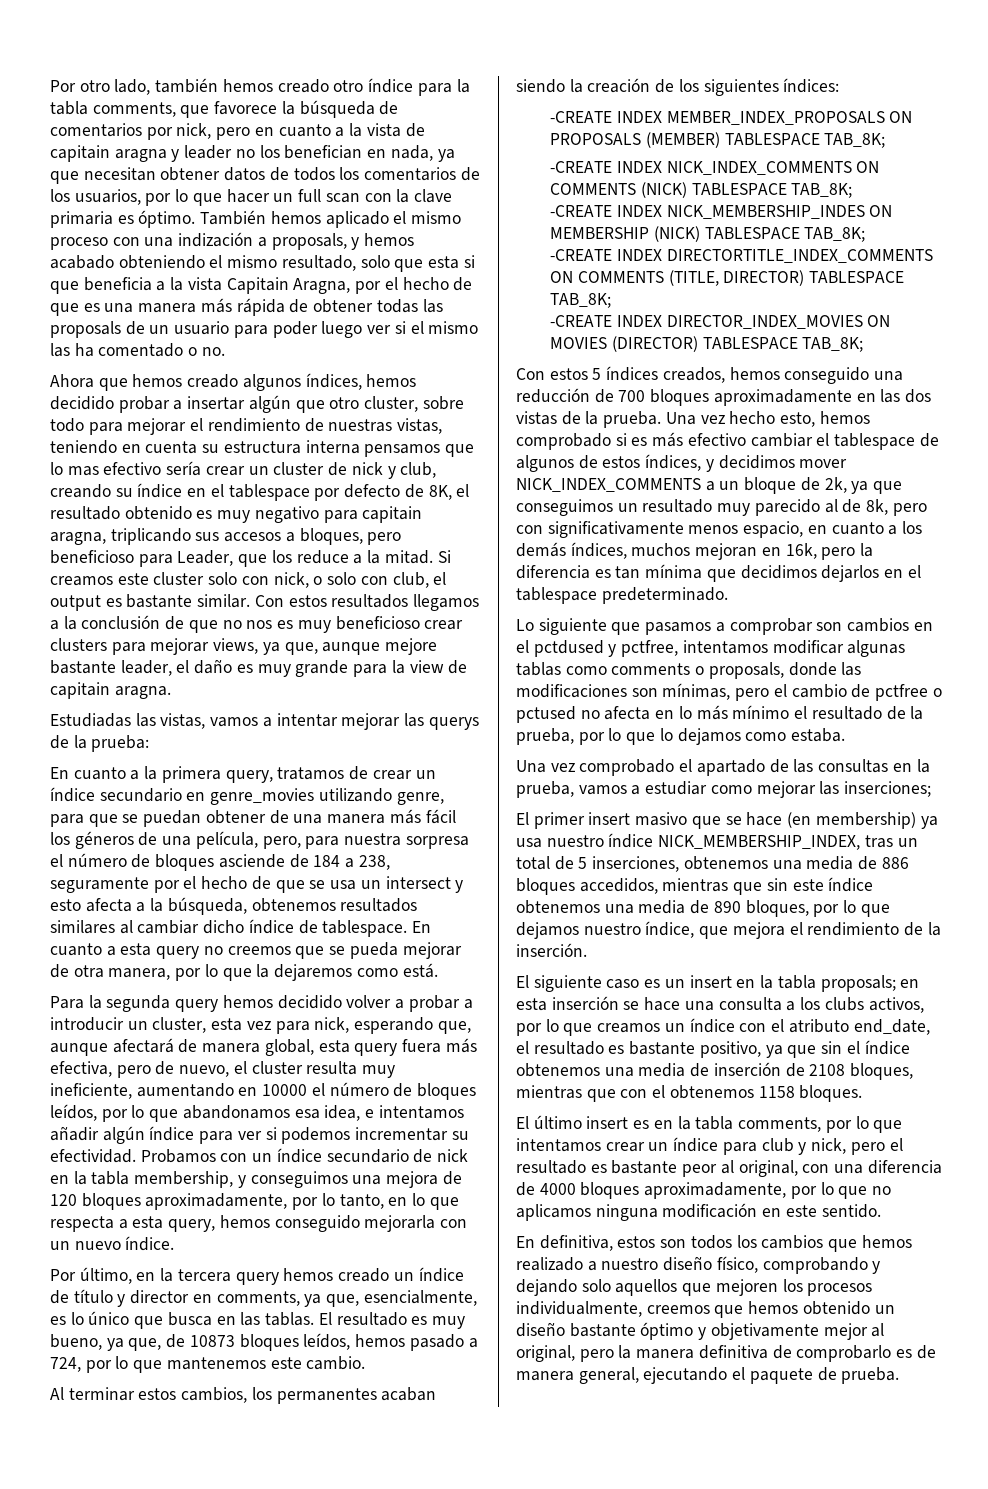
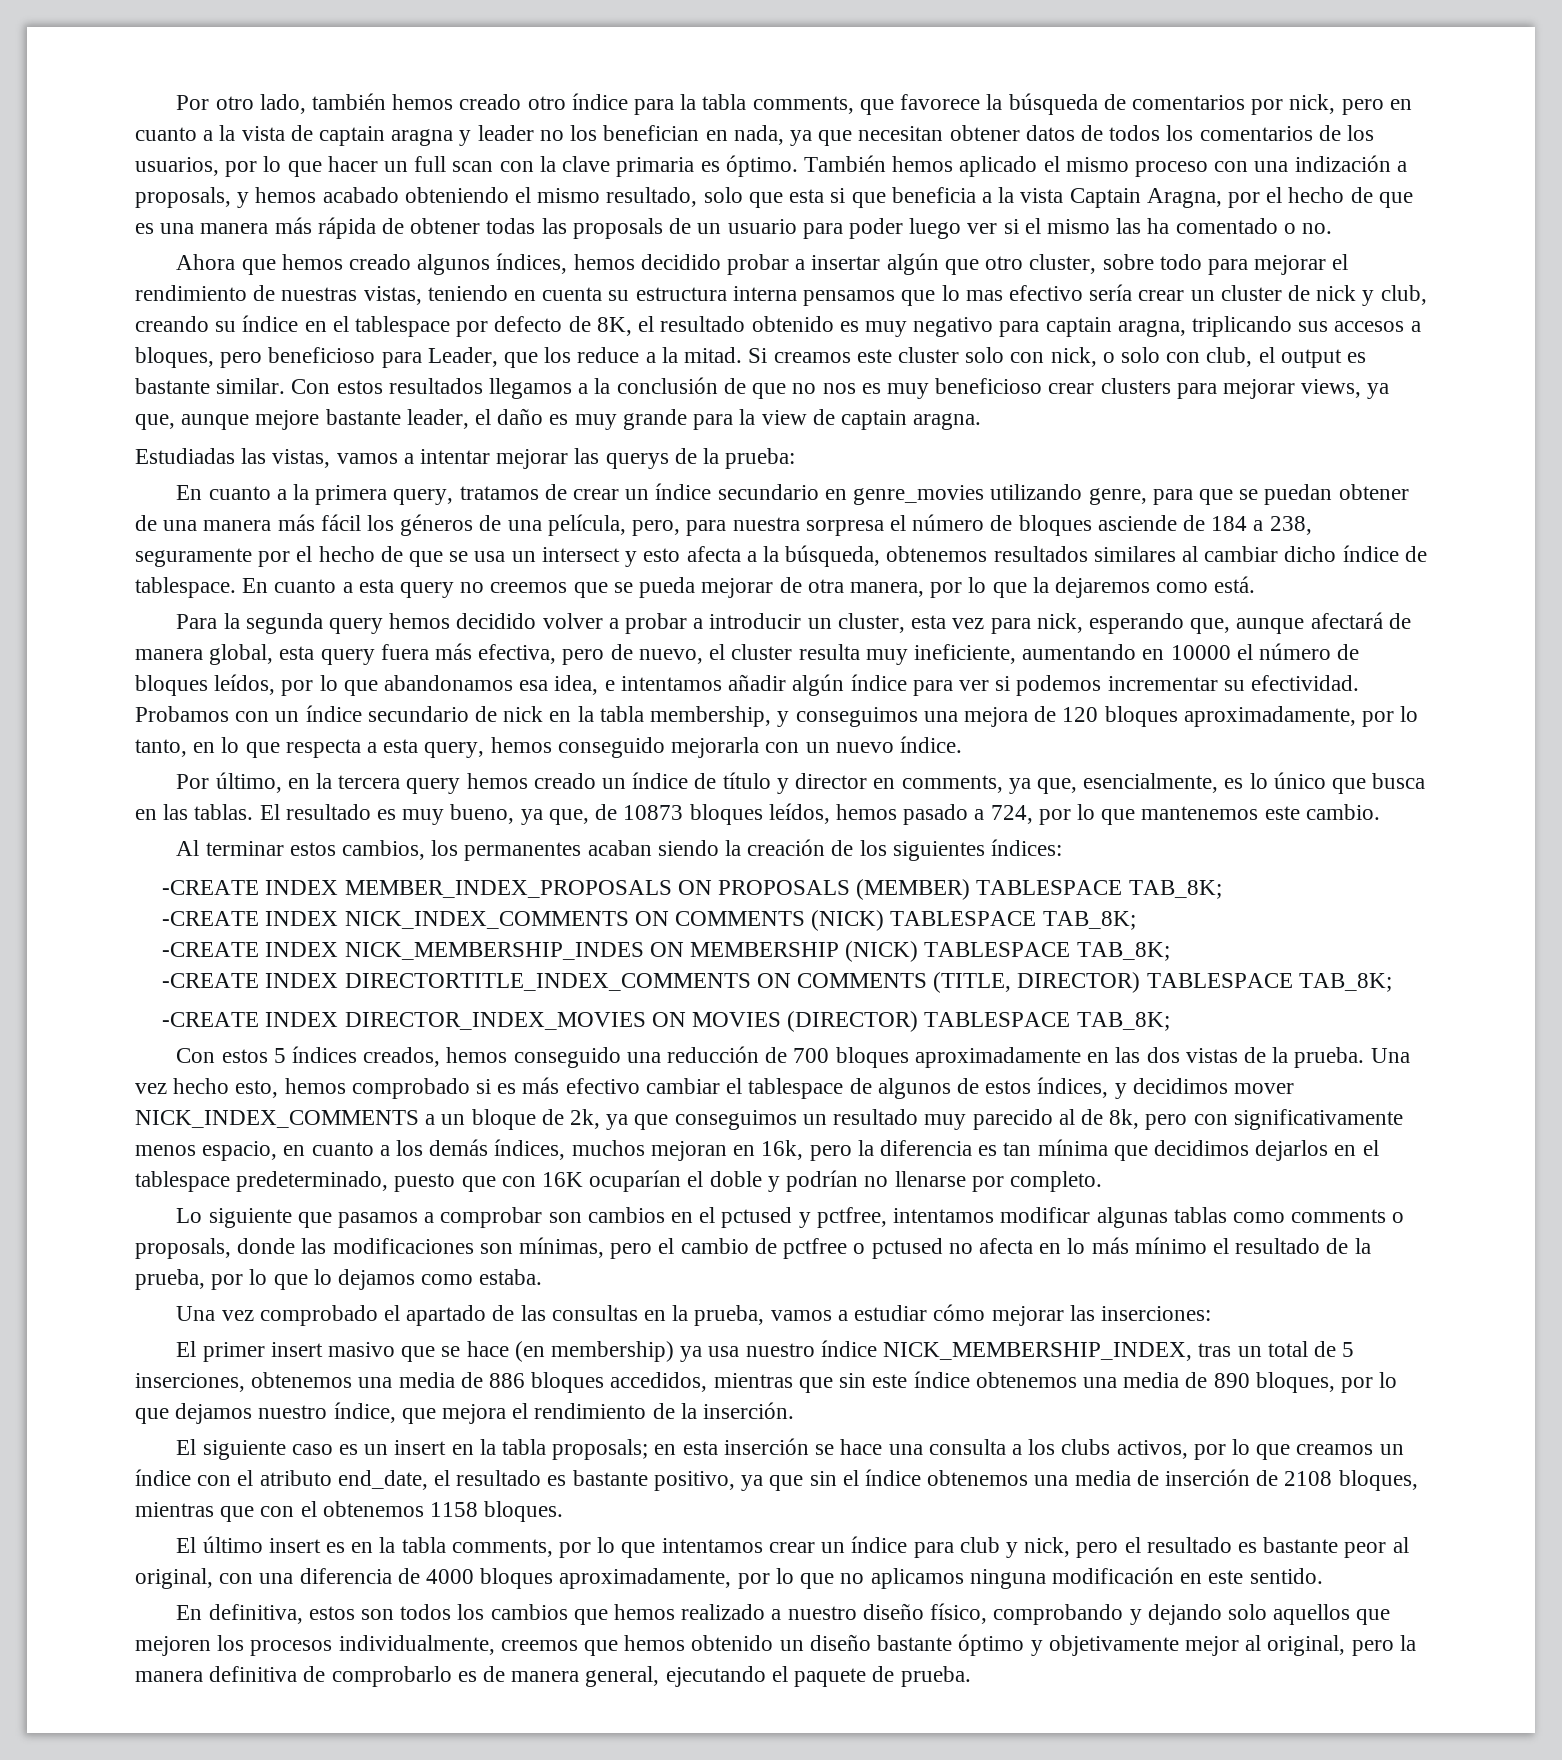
[50,145,110,162] capitain -> [319,126,386,146] captain
[226,277,289,294] Capitain -> [1069,188,1141,208] Captain
[362,506,423,523] capitain -> [1045,317,1112,337] captain
[50,682,110,699] capitain -> [840,410,907,430] captain
[601,587,728,604] predeterminado. -> [236,1170,1102,1192] predeterminado, puesto que con 16K ocuparían el doble y podrían no llenarse por completo.
[533,640,604,657] pctdused -> [721,1207,793,1228] pctused
[710,781,932,798] como mejorar las inserciones; -> [933,1304,1211,1326] cómo mejorar las inserciones:

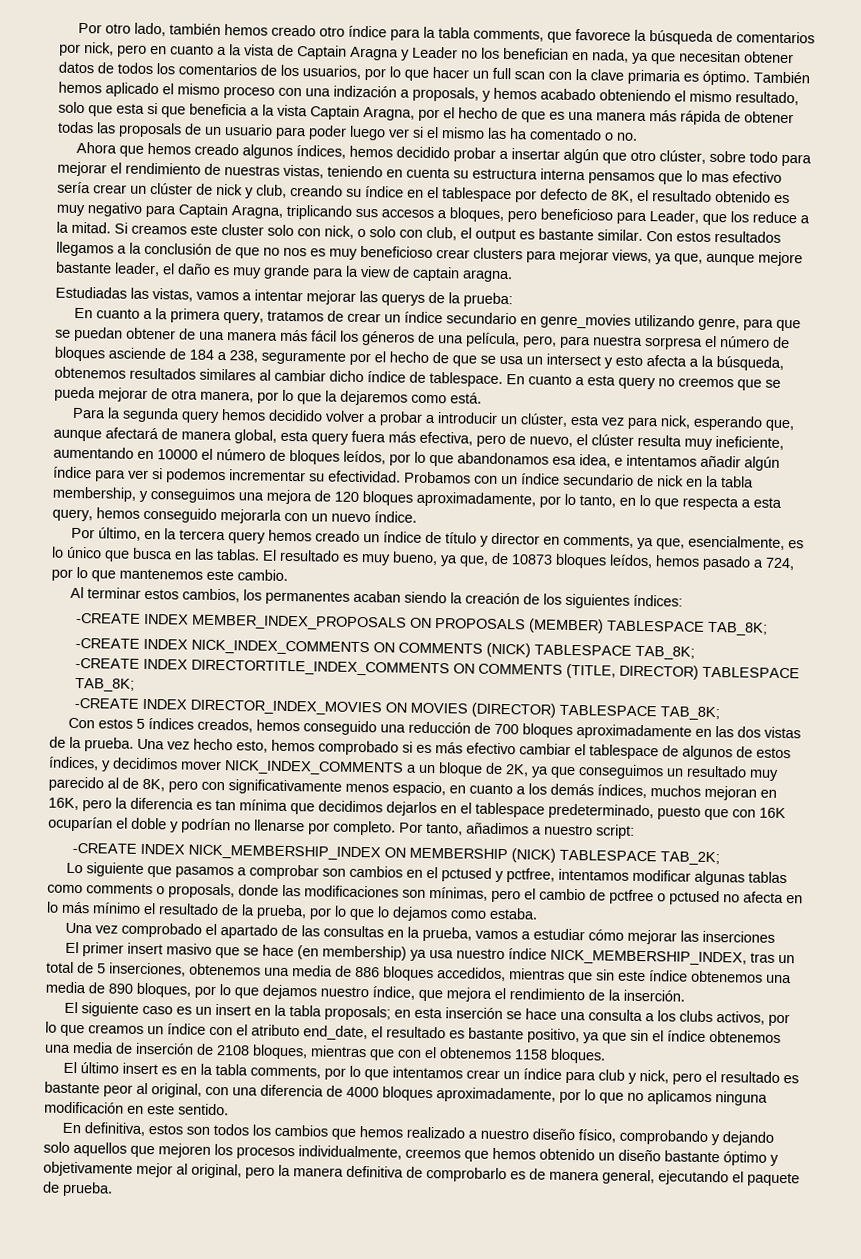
[319,125,534,146] captain aragna y leader -> [297,45,458,61] Captain Aragna y Leader
[1029,254,1097,274] cluster, -> [659,150,707,164] clúster,
[1220,285,1282,301] cluster -> [150,182,193,195] clúster
[1045,317,1186,337] captain aragna, -> [178,203,283,219] Captain Aragna,
[837,613,905,633] cluster, -> [520,413,569,427] clúster,
[731,644,793,660] cluster -> [591,434,634,446] clúster
[162,941,1170,962] // -CREATE INDEX NICK_MEMBERSHIP_INDES ON MEMBERSHIP (NICK) TABLESPACE TAB_8K; -> (696, 652) none
[570,1109,601,1129] 2k, -> [505,764,529,777] 2K,
[1109,1109,1140,1129] 8k, -> [142,778,165,792] 8K,
[761,1140,804,1160] 16k, -> [48,797,79,811] 16K,
(1102, 1181) none -> [399,822,635,839] [72,842,721,866] Por tanto, añadimos a nuestro script: // -CREATE INDEX NICK_MEMBERSHIP_INDEX ON MEMBERSHIP (NICK) TABLESPACE TAB_2K;
[1100,1306,1211,1321] inserciones: -> [702,930,776,943] inserciones

